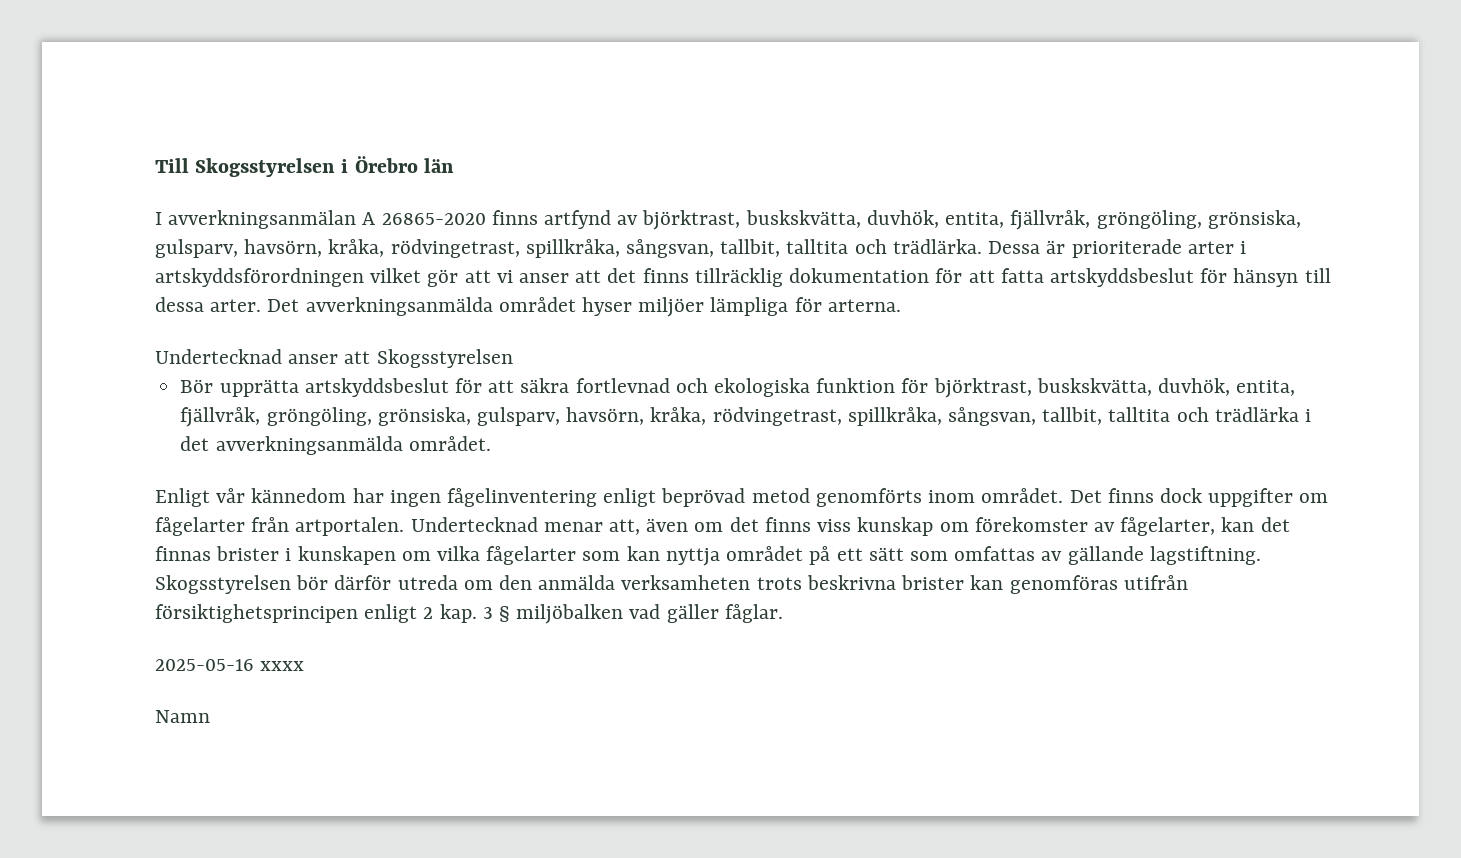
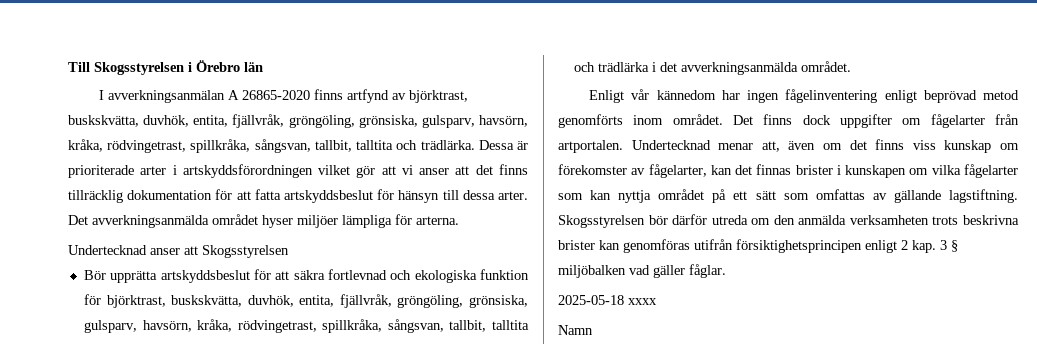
[155,659,254,671] 2025-05-16 -> [558,295,624,305] 2025-05-18

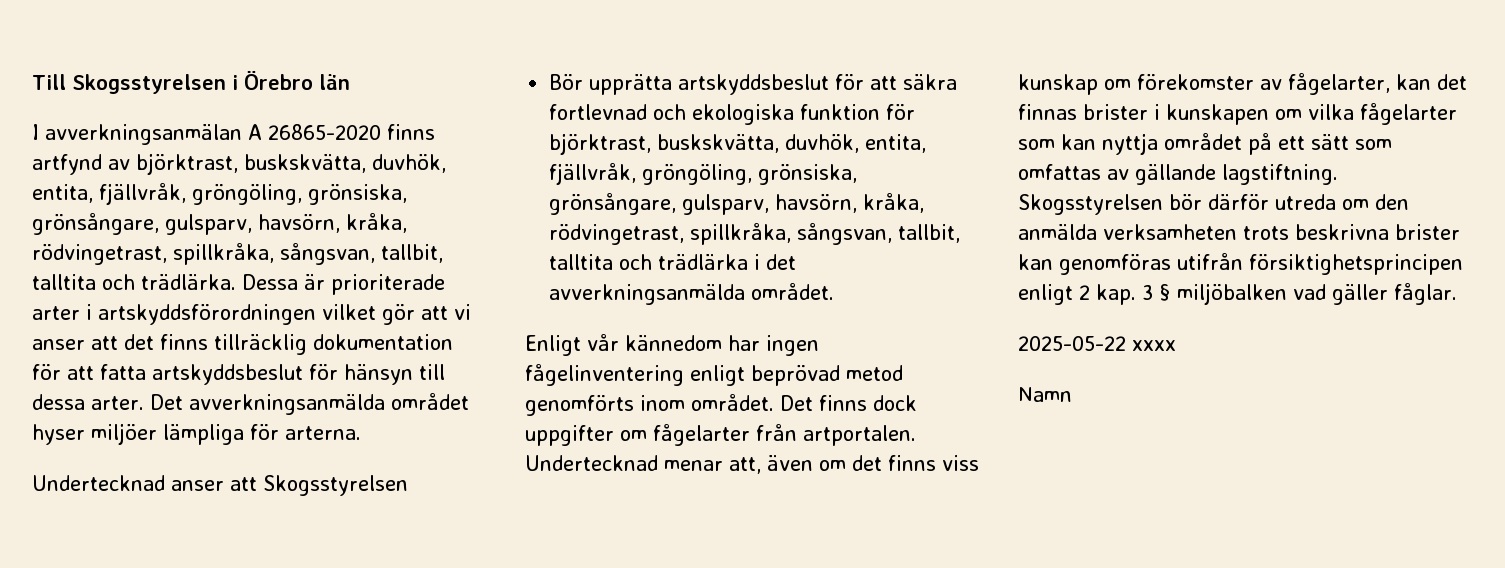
(418, 121) none -> [32,213,159,235] grönsångare,
(528, 301) none -> [549,193,677,215] grönsångare,
[558,295,624,305] 2025-05-18 -> [1018,336,1126,351] 2025-05-22

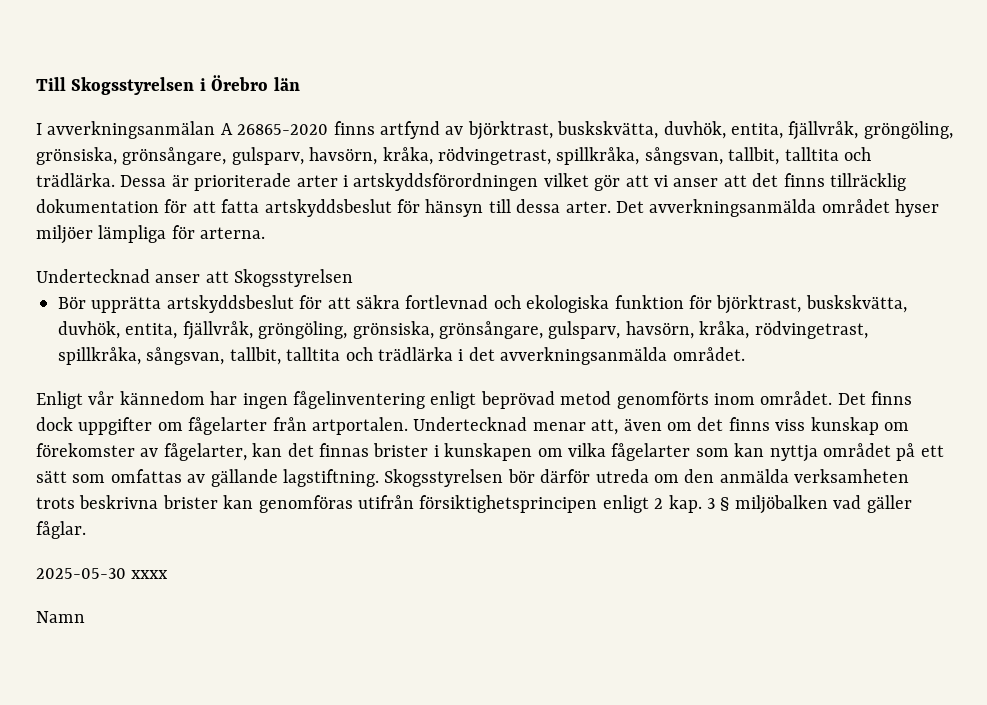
[1018,336,1126,351] 2025-05-22 -> [36,568,126,579] 2025-05-30

